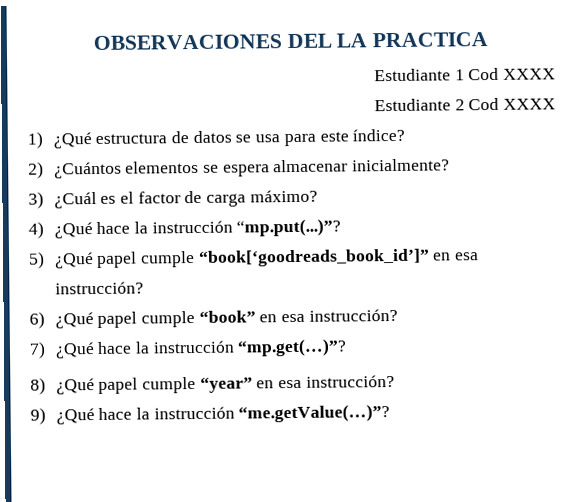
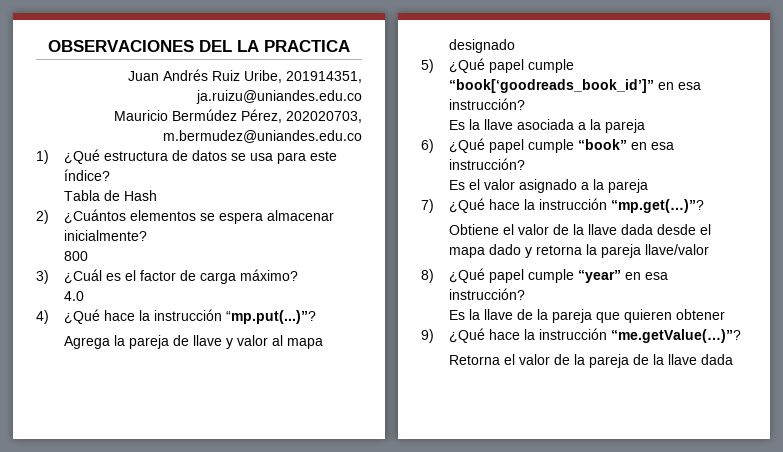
[373,67,556,82] [373,97,556,112] Estudiante 1 Cod XXXX // Estudiante 2 Cod XXXX -> [128,69,362,83] [196,90,362,104] [114,109,362,123] [163,130,362,143] Juan Andrés Ruiz Uribe, 201914351, ja.ruizu@uniandes.edu.co // Mauricio Bermúdez Pérez, 202020703, m.bermudez@uniandes.edu.co
(406, 135) none -> [63,190,157,201] // Tabla de Hash
(451, 165) none -> [63,251,88,261] // 800
(318, 196) none -> [63,291,84,301] // 4.0
(342, 227) none -> [63,335,323,349] [448,39,515,53] // Agrega la pareja de llave y valor al mapa designado
(144, 288) none -> [448,119,645,133] // Es la llave asociada a la pareja
(398, 315) none -> [448,179,648,193] // Es el valor asignado a la pareja
(348, 347) none -> [448,224,711,235] [448,244,709,258] // Obtiene el valor de la llave dada desde el mapa dado y retorna la pareja llave/valor
(395, 381) none -> [448,309,725,323] // Es la llave de la pareja que quieren obtener
(391, 413) none -> [448,354,733,368] // Retorna el valor de la pareja de la llave dada

